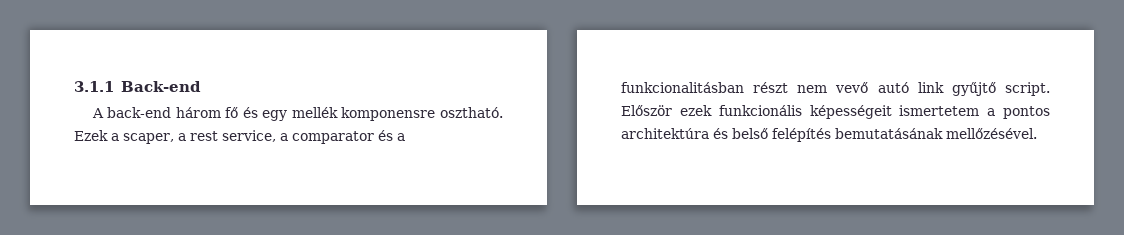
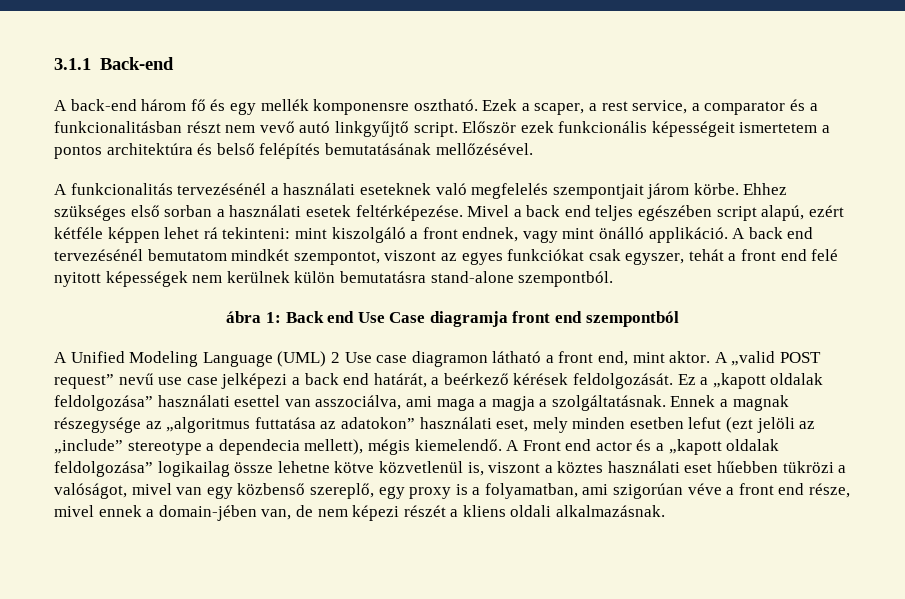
[917,82,996,96] link gyűjtő -> [334,121,409,137] linkgyűjtő
(1037, 133) none -> [54,183,788,199] [54,205,844,221] [54,227,814,243] [54,249,839,265] [54,271,614,287] [226,311,679,327] [54,351,822,367] [54,373,824,389] [54,395,789,411] [54,417,816,433] [54,439,780,455] [54,461,847,477] [54,483,851,499] [54,505,666,521] // A funkcionalitás tervezésénél a használati eseteknek való megfelelés szempontjait járom körbe. Ehhez szükséges első sorban a használati esetek feltérképezése. Mivel a back end teljes egészében script alapú, ezért kétféle képpen lehet rá tekinteni: mint kiszolgáló a front endnek, vagy mint önálló applikáció. A back end tervezésénél bemutatom mindkét szempontot, viszont az egyes funkciókat csak egyszer, tehát a front end felé nyitott képességek nem kerülnek külön bemutatásra stand-alone szempontból. // ábra 1: Back end Use Case diagramja front end szempontból // A Unified Modeling Language (UML) 2 Use case diagramon látható a front end, mint aktor. A „valid POST request” nevű use case jelképezi a back end határát, a beérkező kérések feldolgozását. Ez a „kapott oldalak feldolgozása” használati esettel van asszociálva, ami maga a magja a szolgáltatásnak. Ennek a magnak részegysége az „algoritmus futtatása az adatokon” használati eset, mely minden esetben lefut (ezt jelöli az „include” stereotype a dependecia mellett), mégis kiemelendő. A Front end actor és a „kapott oldalak feldolgozása” logikailag össze lehetne kötve közvetlenül is, viszont a köztes használati eset hűebben tükrözi a valóságot, mivel van egy közbenső szereplő, egy proxy is a folyamatban, ami szigorúan véve a front end része, mivel ennek a domain-jében van, de nem képezi részét a kliens oldali alkalmazásnak.

